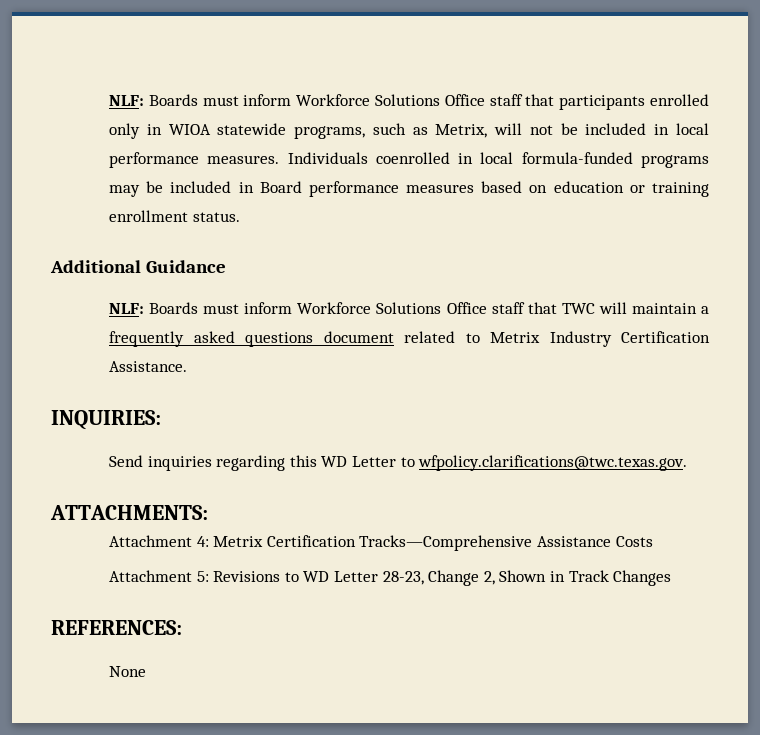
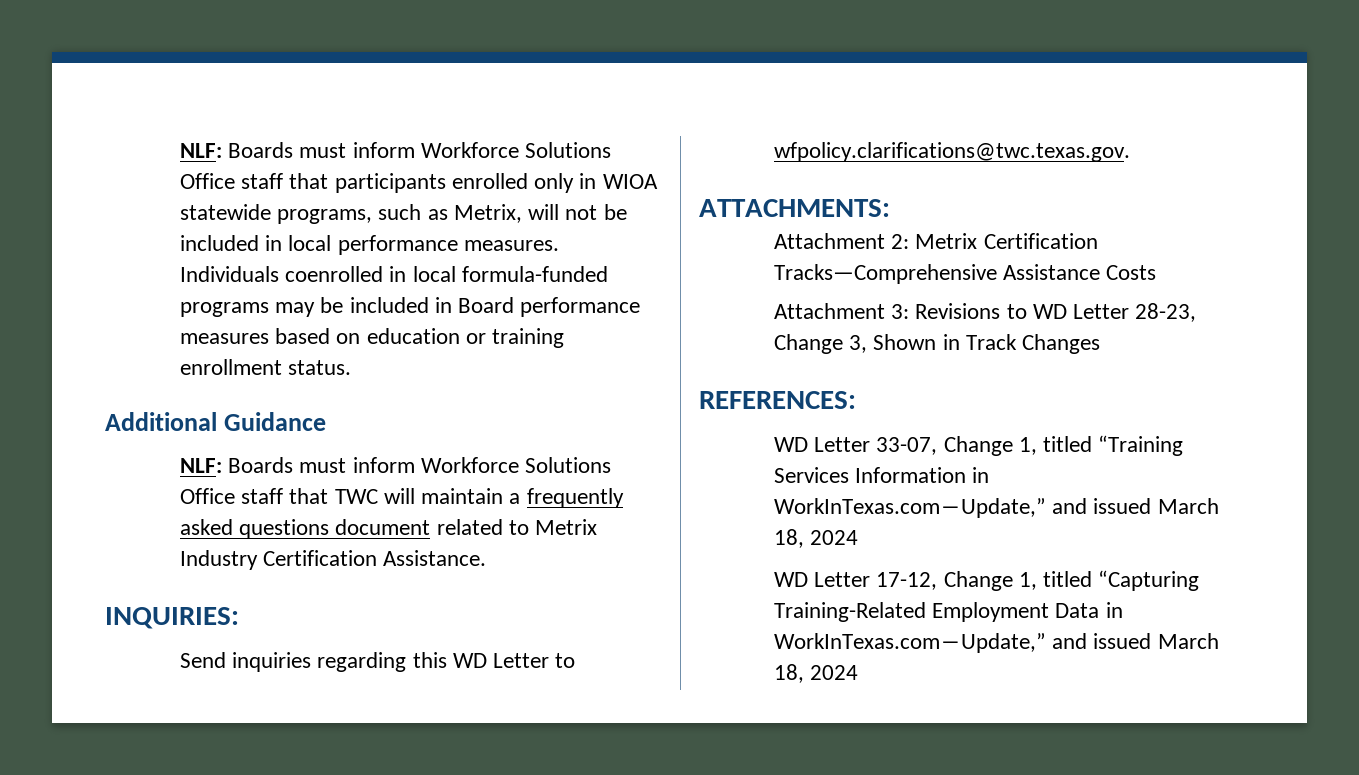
[196,536,209,547] 4: -> [891,234,910,249] 2:
[196,571,209,582] 5: -> [891,304,910,319] 3:
[483,571,495,585] 2, -> [849,335,868,353] 3,
[109,666,147,677] // None -> [774,435,1184,456] [774,467,990,483] [774,498,1219,518] [774,529,859,548] [774,570,1200,591] [774,602,1123,622] [774,633,1219,653] [774,664,859,683] // WD Letter 33-07, Change 1, titled “Training Services Information in WorkInTexas.com―Update,” and issued March 18, 2024 // WD Letter 17-12, Change 1, titled “Capturing Training-Related Employment Data in WorkInTexas.com―Update,” and issued March 18, 2024

